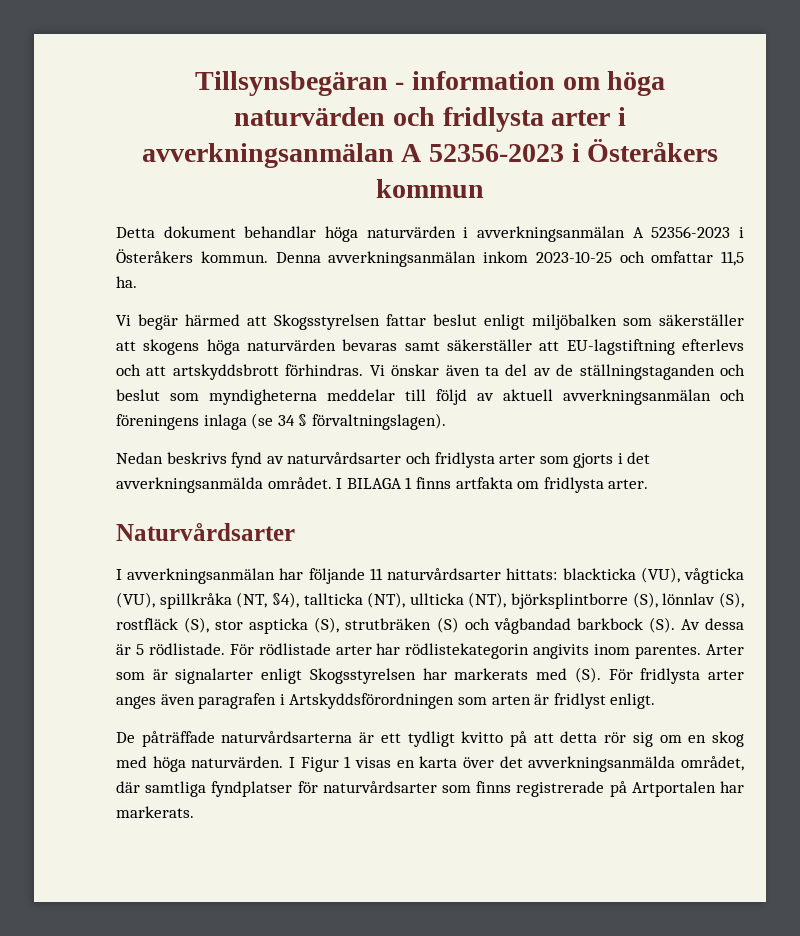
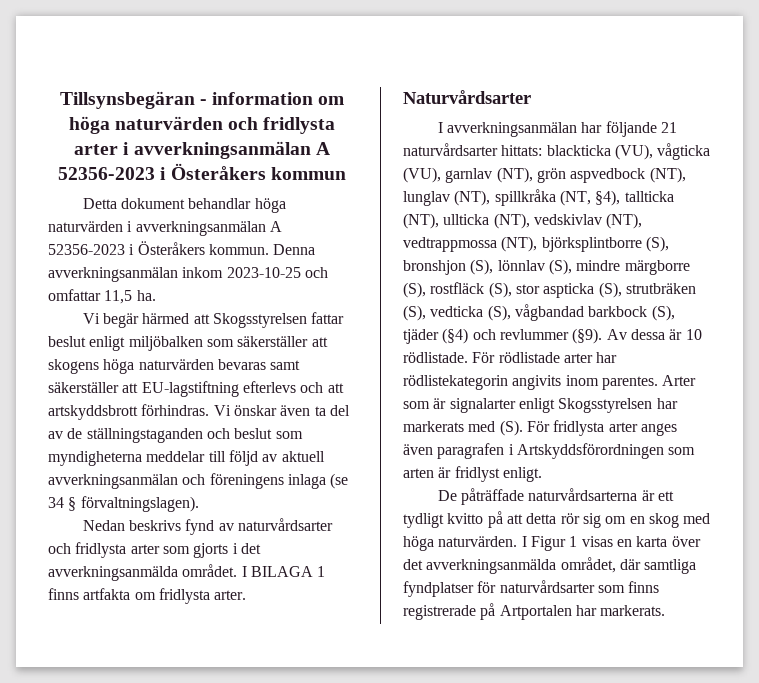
[369,568,383,580] 11 -> [660,122,677,133] 21
(155, 600) none -> [445,167,686,183] [403,190,491,206] garnlav (NT), grön aspvedbock (NT), lunglav (NT),
[511,592,716,609] björksplintborre (S), lönnlav -> [533,213,643,229] [403,236,669,252] [403,259,690,275] vedskivlav (NT), vedtrappmossa (NT), björksplintborre (S), bronshjon (S), lönnlav (S), mindre märgborre
[436,617,675,634] (S) och vågbandad barkbock (S). -> [403,304,675,321] [403,328,603,344] (S), vedticka (S), vågbandad barkbock (S), tjäder (§4) och revlummer (§9).
[135,644,144,655] 5 -> [685,329,702,340] 10

